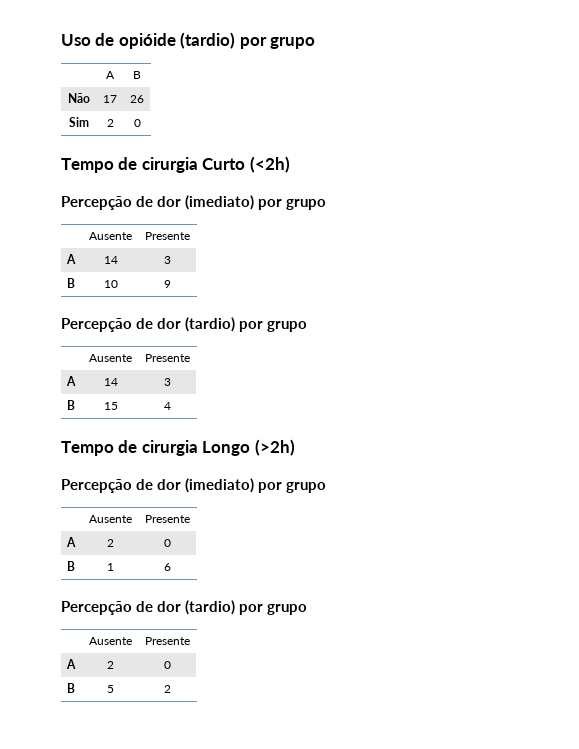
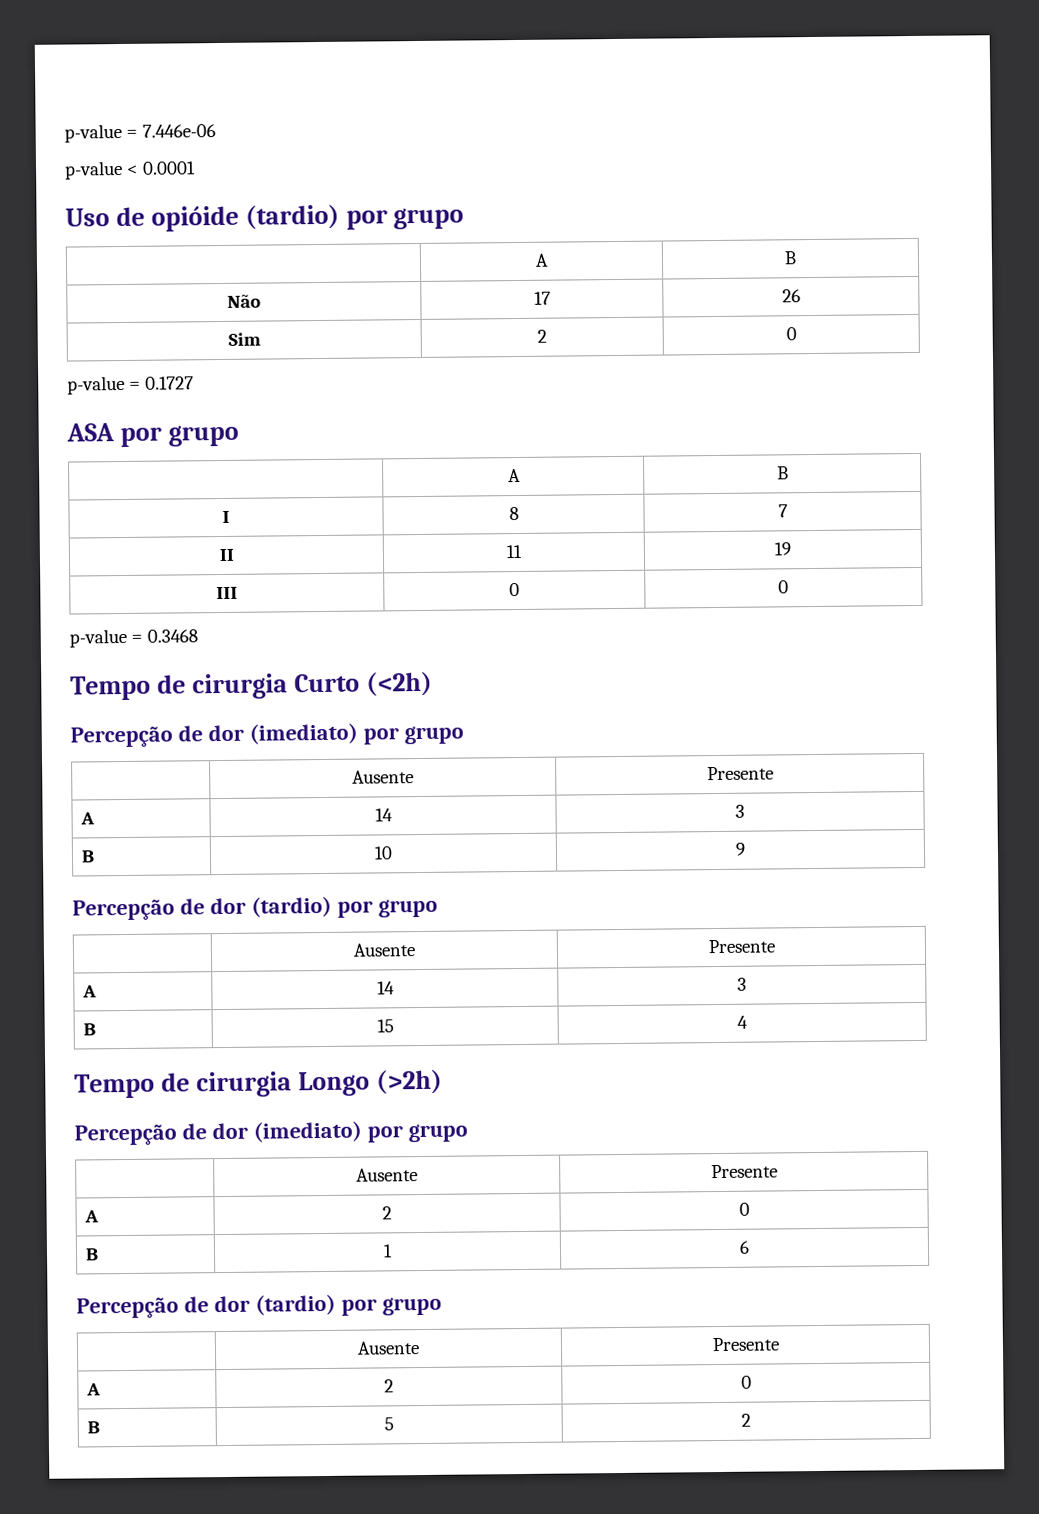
(61, 40) none -> [64,123,217,143] [64,160,197,180] p-value = 7.446e-06 // p-value < 0.0001 //
(141, 123) none -> [67,375,195,395] [66,423,239,448] [507,468,521,483] [776,466,789,480] [222,510,230,523] [508,506,519,521] [777,504,788,518] [218,548,235,562] [505,544,522,559] [774,542,791,556] [216,586,238,600] [508,582,520,597] [778,580,789,594] [69,628,199,648] // p-value = 0.1727 // ASA por grupo // | A | B // I | 8 | 7 // II | 11 | 19 // III | 0 | 0 // p-value = 0.3468

